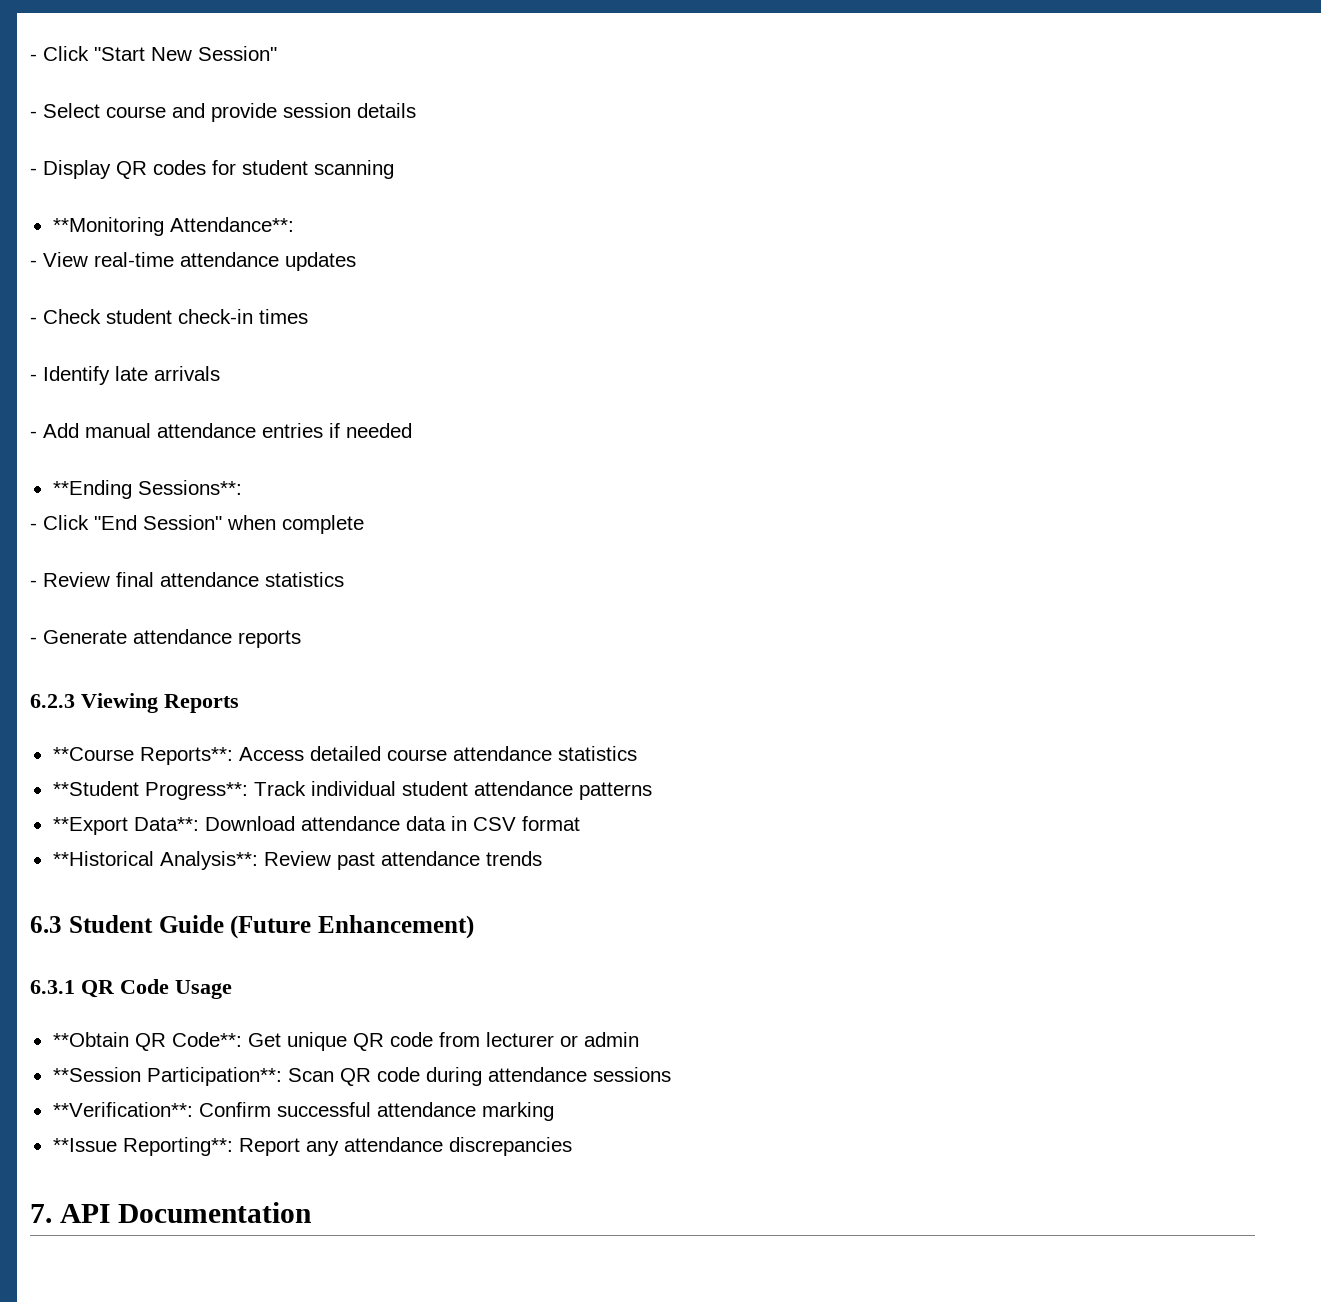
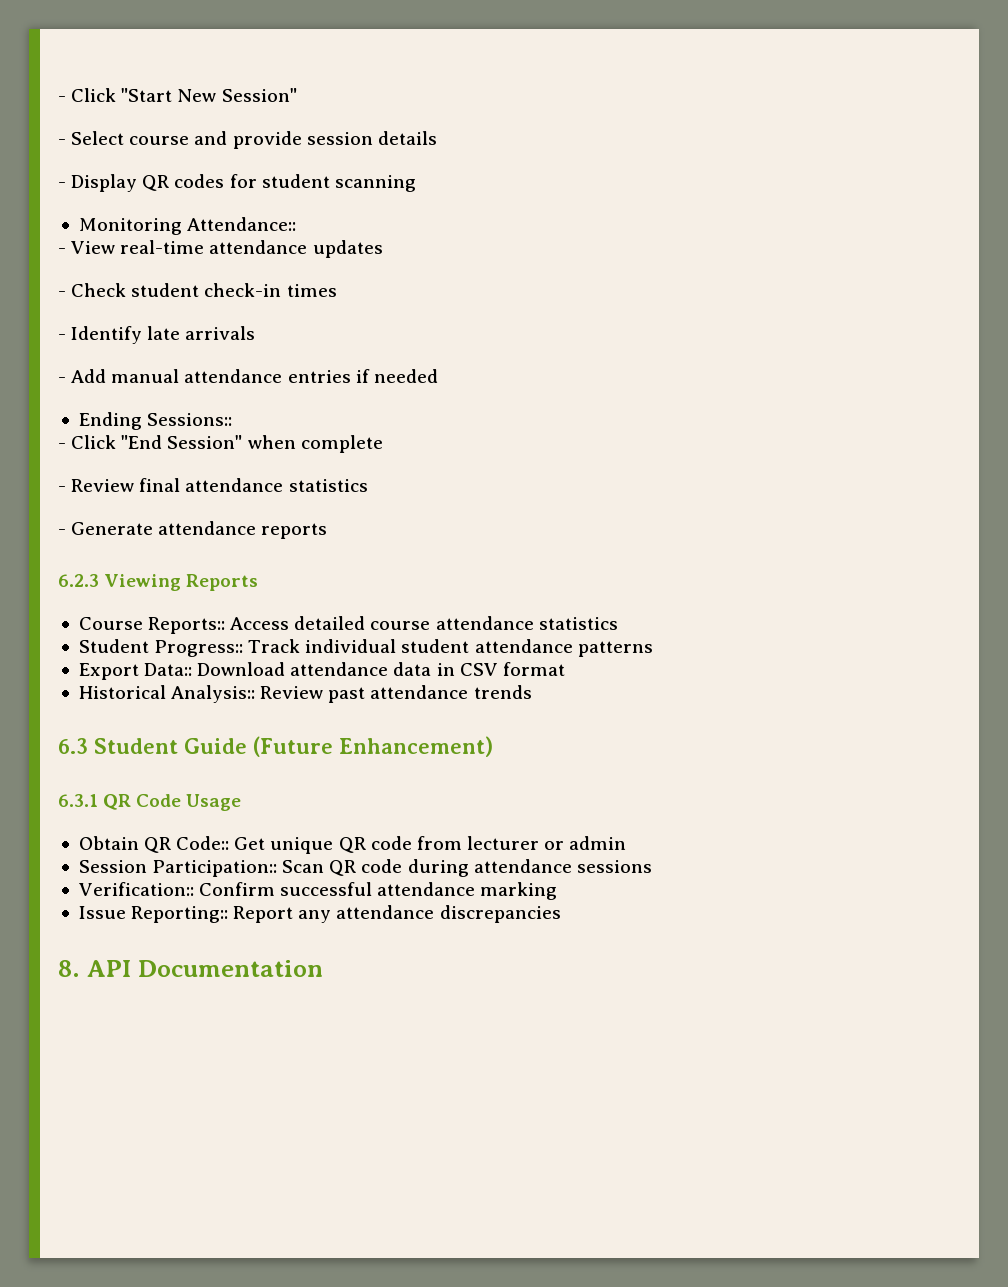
[52,217,294,236] **Monitoring Attendance**: -> [78,217,297,235] Monitoring Attendance::
[52,480,242,499] **Ending Sessions**: -> [78,412,233,430] Ending Sessions::
[52,747,233,765] **Course Reports**: -> [78,617,226,634] Course Reports::
[52,781,248,800] **Student Progress**: -> [78,639,244,657] Student Progress::
[52,817,199,835] **Export Data**: -> [78,663,193,680] Export Data::
[52,851,258,870] **Historical Analysis**: -> [78,685,256,703] Historical Analysis::
[52,1032,242,1051] **Obtain QR Code**: -> [78,836,230,853] Obtain QR Code::
[52,1067,282,1086] **Session Participation**: -> [78,860,278,877] Session Participation::
[52,1102,193,1117] **Verification**: -> [78,882,194,896] Verification::
[52,1137,233,1156] **Issue Reporting**: -> [78,906,229,923] Issue Reporting::
[30,1204,52,1223] 7. -> [58,960,80,977] 8.

